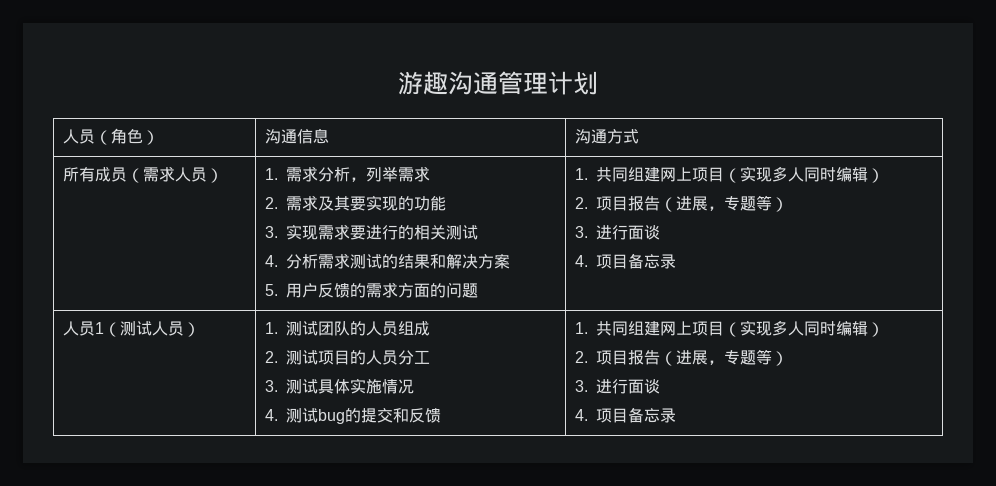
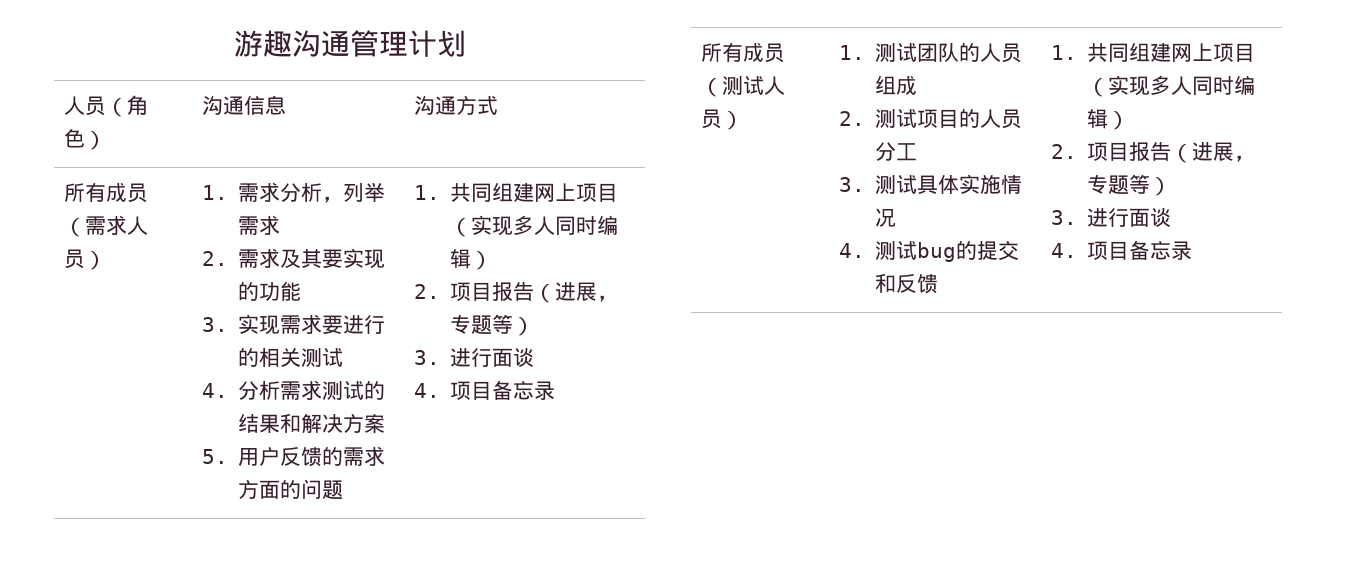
[62,321,104,336] 人员1 -> [700,42,785,63] 所有成员

